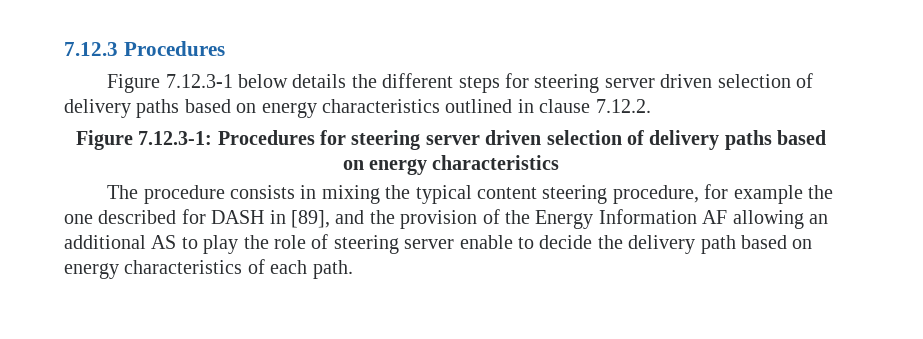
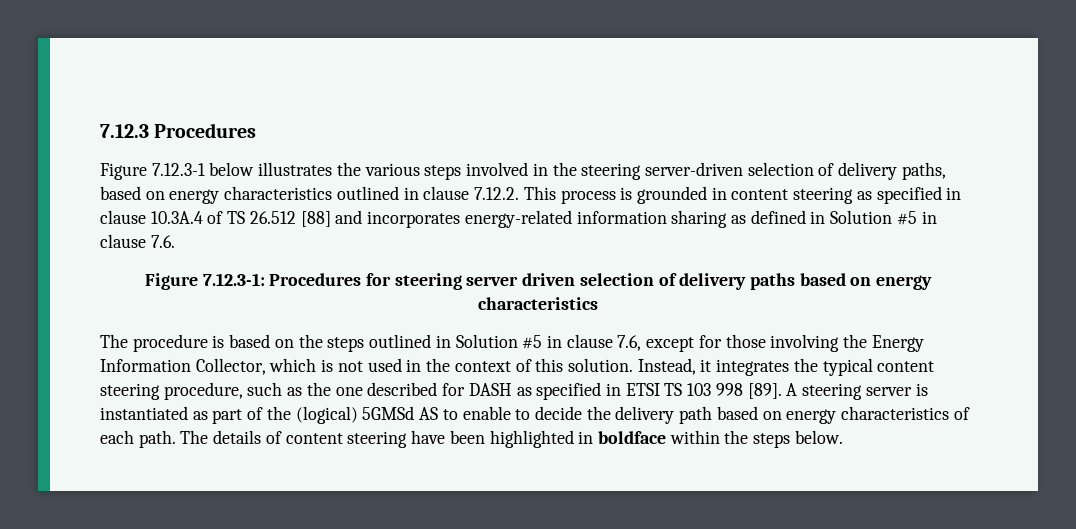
[292,73,814,93] [64,99,180,118] details the different steps for steering server driven selection of delivery paths -> [258,162,946,180] illustrates the various steps involved in the steering server-driven selection of delivery paths,
(651, 106) none -> [523,186,962,204] [100,210,937,228] [100,234,175,248] This process is grounded in content steering as specified in clause 10.3A.4 of TS 26.512 [88] and incorporates energy-related information sharing as defined in Solution #5 in clause 7.6.
[230,185,380,204] consists in mixing -> [212,334,924,352] [100,358,790,376] is based on the steps outlined in Solution #5 in clause 7.6, except for those involving the Energy Information Collector, which is not used in the context of this solution. Instead, it integrates
[704,184,803,204] for example -> [247,382,303,396] such as
[269,209,828,229] [64,234,455,254] in [89], and the provision of the Energy Information AF allowing an additional AS to play the role of steering server -> [516,382,928,400] [100,406,458,424] as specified in ETSI TS 103 998 [89]. A steering server is instantiated as part of the (logical) 5GMSd AS to
(353, 269) none -> [180,430,843,448] The details of content steering have been highlighted in boldface within the steps below.

